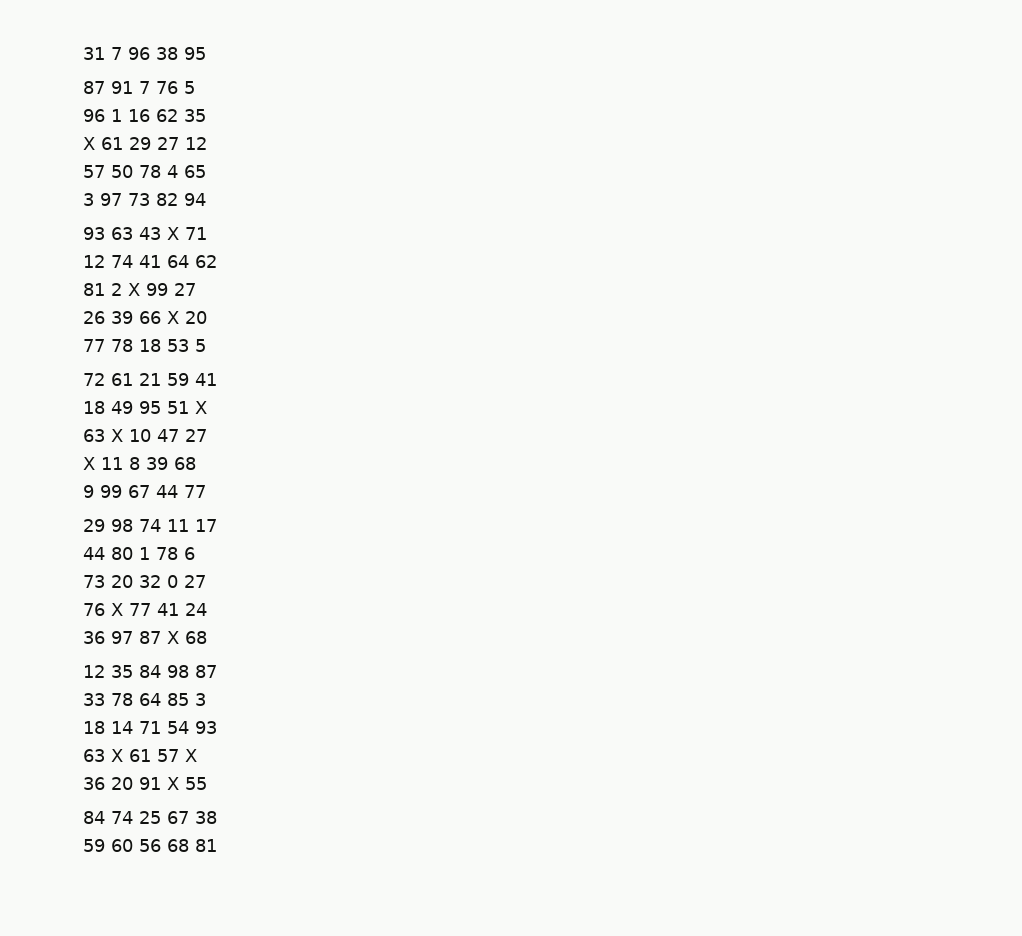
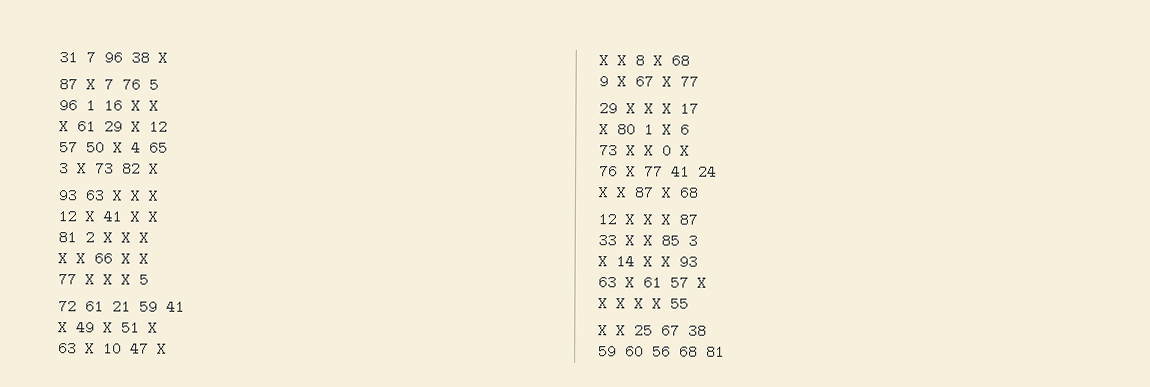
[184,47,206,60] [83,81,133,94] 95 // 87 91 -> [158,50,168,65] [59,77,96,92] X // 87 X
[156,109,206,122] 62 35 -> [131,98,159,113] X X
[157,137,179,150] 27 -> [131,119,141,134] X
[139,165,161,178] 78 -> [113,140,123,155] X
[100,193,122,206] 97 -> [77,161,87,176] X
[184,193,206,206] 94 -> [149,161,159,176] X
[139,227,207,240] [83,255,217,268] 43 X 71 // 12 74 41 64 62 -> [112,188,159,203] [58,209,158,224] X X X // 12 X 41 X X
[146,283,196,296] [83,311,133,324] 99 27 // 26 39 -> [121,230,149,245] [58,251,86,266] X X // X X
[185,311,207,324] [83,339,189,352] 20 // 77 78 18 53 -> [139,251,149,266] [58,272,131,287] X // 77 X X X
[83,401,161,414] 18 49 95 -> [58,320,113,335] X 49 X
[185,429,207,442] [83,457,168,470] 27 // X 11 8 39 -> [157,341,167,356] [599,53,663,68] X // X X 8 X
[100,485,178,498] 99 67 44 -> [617,74,672,89] X 67 X
[111,519,189,532] 98 74 11 -> [626,101,672,116] X X X
[83,547,105,560] 44 -> [599,122,609,137] X
[156,547,178,560] 78 -> [662,122,672,137] X
[111,575,206,588] 20 32 0 27 -> [626,143,690,158] X X 0 X
[83,631,133,644] 36 97 -> [598,185,627,200] X X
[111,665,189,678] 35 84 98 -> [625,212,671,227] X X X
[111,693,161,706] 78 64 -> [625,233,653,248] X X
[83,721,189,734] 18 14 71 54 -> [598,254,671,269] X 14 X X
[83,777,161,790] 36 20 91 -> [598,296,644,311] X X X
[83,811,133,824] 84 74 -> [598,323,626,338] X X

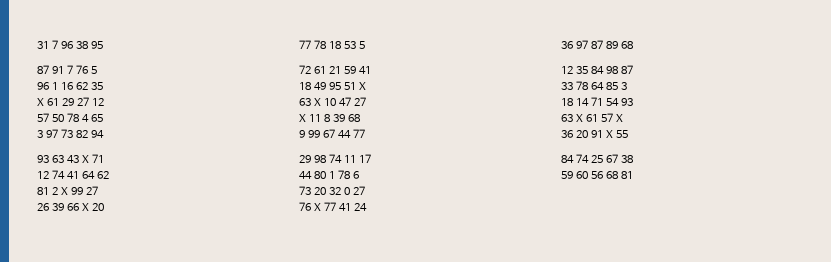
[158,50,168,65] [59,77,96,92] X // 87 X -> [90,41,103,49] [37,65,64,74] 95 // 87 91
[131,98,159,113] X X -> [75,82,103,90] 62 35
[131,119,141,134] X -> [76,97,89,106] 27
[113,140,123,155] X -> [66,113,79,122] 78
[77,161,87,176] X -> [45,129,58,138] 97
[149,161,159,176] X -> [90,130,104,138] 94
[112,188,159,203] [58,209,158,224] X X X // 12 X 41 X X -> [66,154,104,163] [37,170,109,179] 43 X 71 // 12 74 41 64 62
[121,230,149,245] [58,251,86,266] X X // X X -> [70,186,98,195] [37,203,64,211] 99 27 // 26 39
[139,251,149,266] [58,272,131,287] X // 77 X X X -> [91,203,104,211] [299,40,356,49] 20 // 77 78 18 53
[58,320,113,335] X 49 X -> [299,82,341,90] 18 49 95
[157,341,167,356] [599,53,663,68] X // X X 8 X -> [353,97,366,106] [299,114,345,122] 27 // X 11 8 39
[617,74,672,89] X 67 X -> [307,129,351,138] 99 67 44
[626,101,672,116] X X X -> [313,154,356,163] 98 74 11
[599,122,609,137] X -> [299,171,312,179] 44
[662,122,672,137] X -> [337,170,350,179] 78
[626,143,690,158] X X 0 X -> [313,186,365,195] 20 32 0 27
[598,185,672,200] X X 87 X -> [561,40,618,49] 36 97 87 89
[625,212,671,227] X X X -> [575,66,618,74] 35 84 98
[625,233,653,248] X X -> [575,81,604,90] 78 64
[598,254,671,269] X 14 X X -> [561,97,619,106] 18 14 71 54
[598,296,644,311] X X X -> [561,130,603,138] 36 20 91
[598,323,626,338] X X -> [561,154,589,163] 84 74

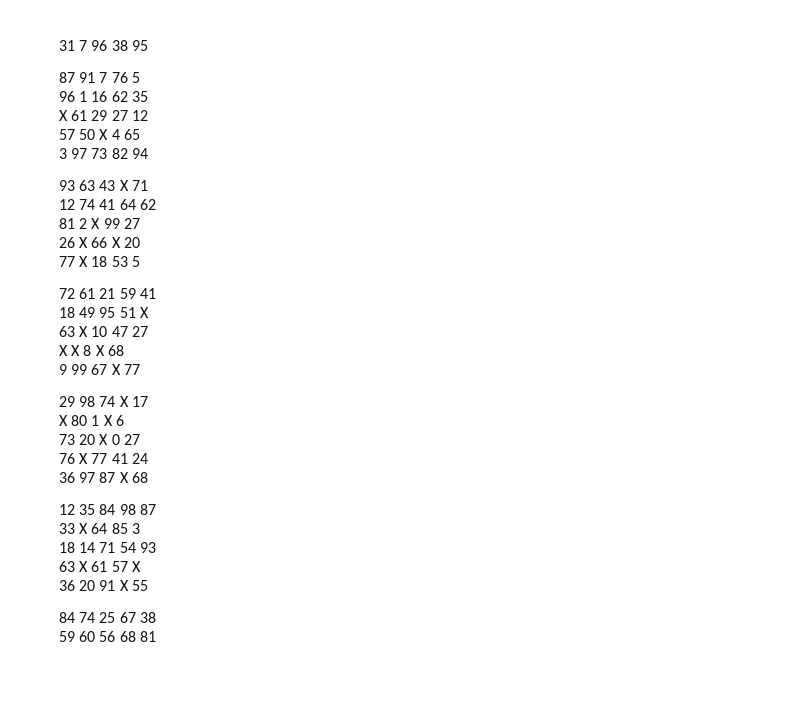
[66,113,79,122] 78 -> [99,129,109,140] X
[51,203,64,211] 39 -> [79,237,89,248] X
[313,40,326,49] 78 -> [79,256,89,267] X
[308,114,345,122] 11 8 39 -> [71,345,105,356] X 8 X
[337,130,351,138] 44 -> [111,364,121,375] X
[343,155,356,163] 11 -> [119,396,129,407] X
[299,171,312,179] 44 -> [59,415,68,426] X
[337,170,350,179] 78 -> [103,415,113,426] X
[328,187,341,195] 32 -> [99,434,109,445] X
[605,41,618,49] 89 -> [119,472,129,483] X
[575,81,588,90] 78 -> [79,523,89,534] X

